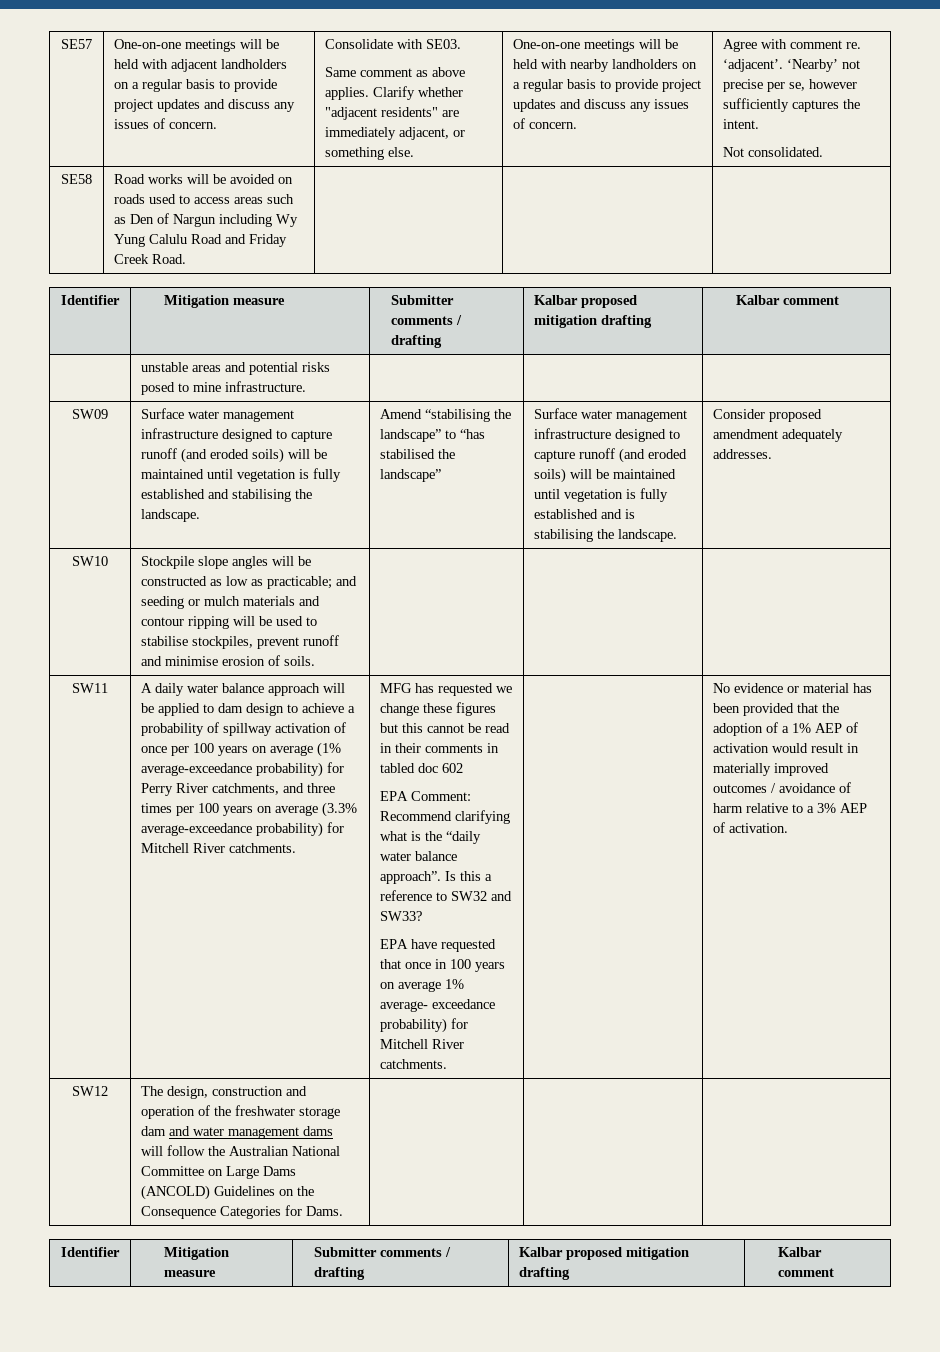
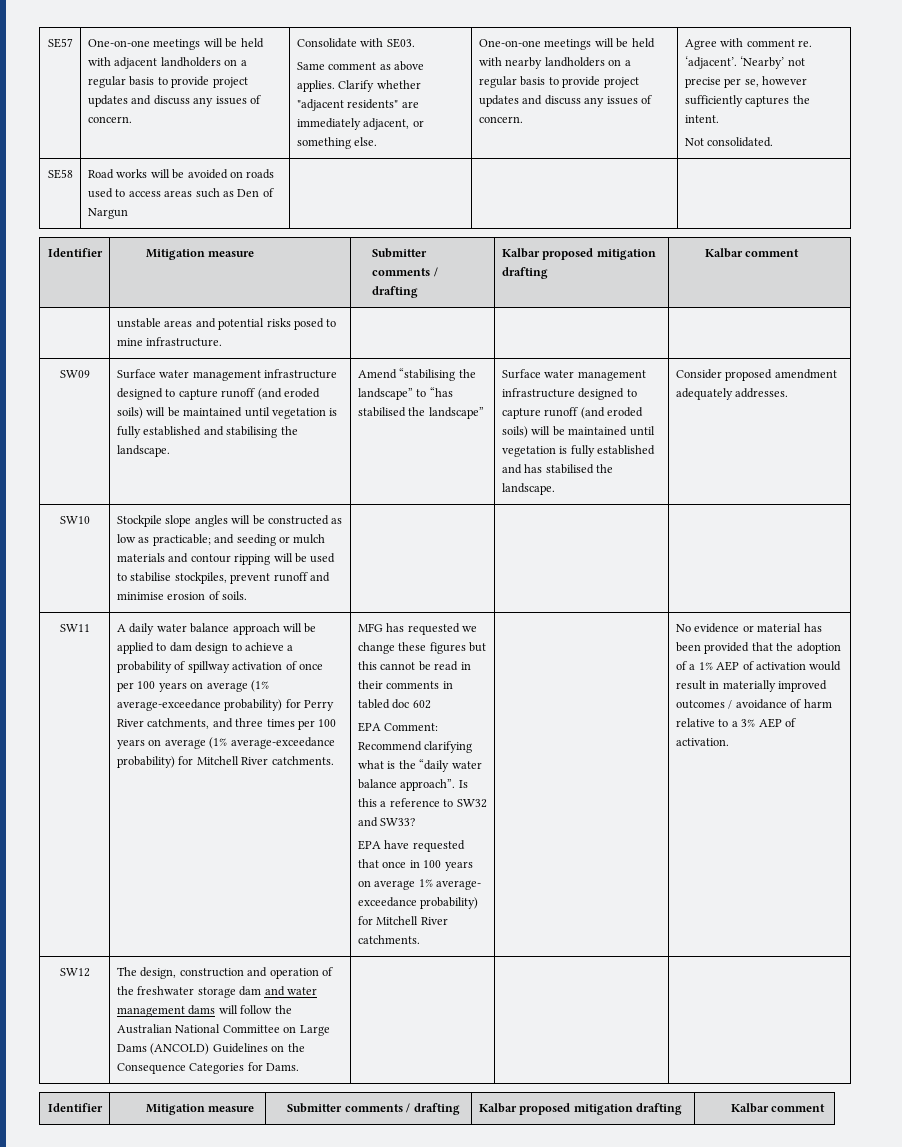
[219,214,299,227] [114,234,288,247] [114,254,187,264] including Wy Yung Calulu Road and Friday Creek Road. -> (128, 213) none
[625,509,636,519] [534,529,594,542] is stabilising -> [524,464,594,474] has stabilised
[322,802,358,817] (3.3% -> [209,737,228,749] (1%

